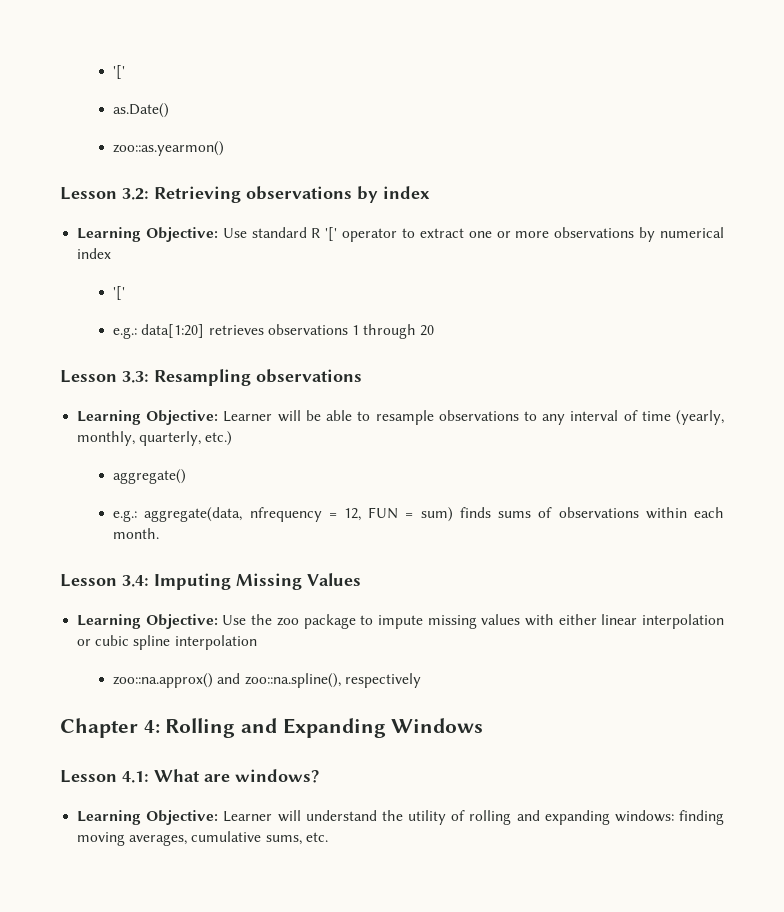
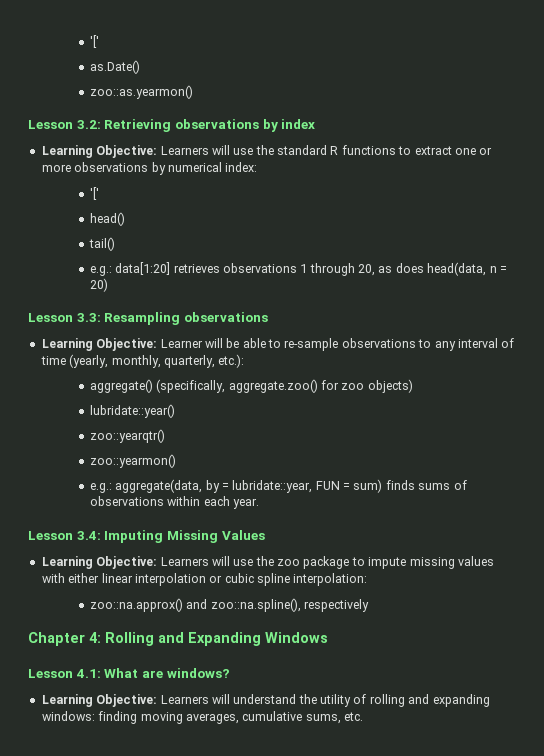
[222,227,398,242] Use standard R '[' operator -> [160,145,396,155] Learners will use the standard R functions
[77,248,112,259] [113,286,126,300] index // '[' -> [225,162,258,172] [89,187,99,200] [89,212,125,226] [88,237,115,251] index: // '[' // head() // tail()
[420,325,435,336] 20 -> [358,262,507,276] [89,278,108,292] 20, as does head(data, n = 20)
[375,410,434,425] resample -> [284,338,339,351] re-sample
[205,431,233,446] etc.) -> [218,354,245,368] etc.):
(187, 476) none -> [156,379,413,393] [89,404,175,418] [89,429,165,443] [89,454,176,468] (specifically, aggregate.zoo() for zoo objects) // lubridate::year() // zoo::yearqtr() // zoo::yearmon()
[249,507,362,522] nfrequency = 12, -> [205,480,313,493] by = lubridate::year,
[113,528,160,539] month. -> [232,498,259,509] year.
[222,615,247,625] Use -> [160,556,254,566] Learners will use
[174,635,257,650] interpolation -> [293,573,368,586] interpolation:
[223,811,273,822] Learner -> [160,695,209,704] Learners

